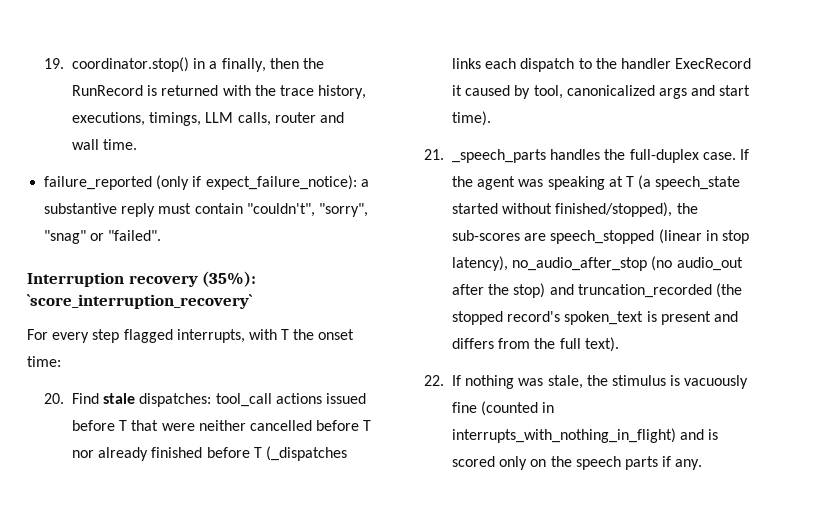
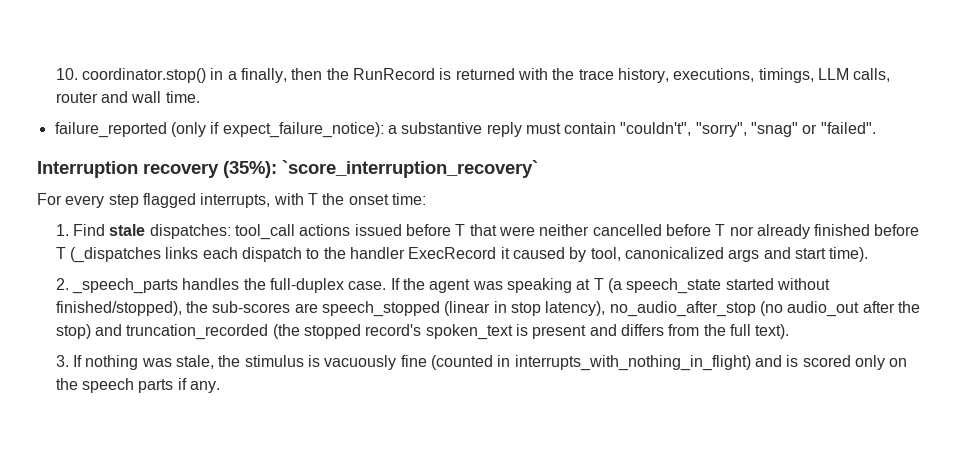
[44,58,65,69] 19. -> [55,68,78,80] 10.
[44,393,65,404] 20. -> [55,224,69,236] 1.
[424,149,445,160] 21. -> [55,278,69,290] 2.
[424,375,445,386] 22. -> [55,355,69,367] 3.

